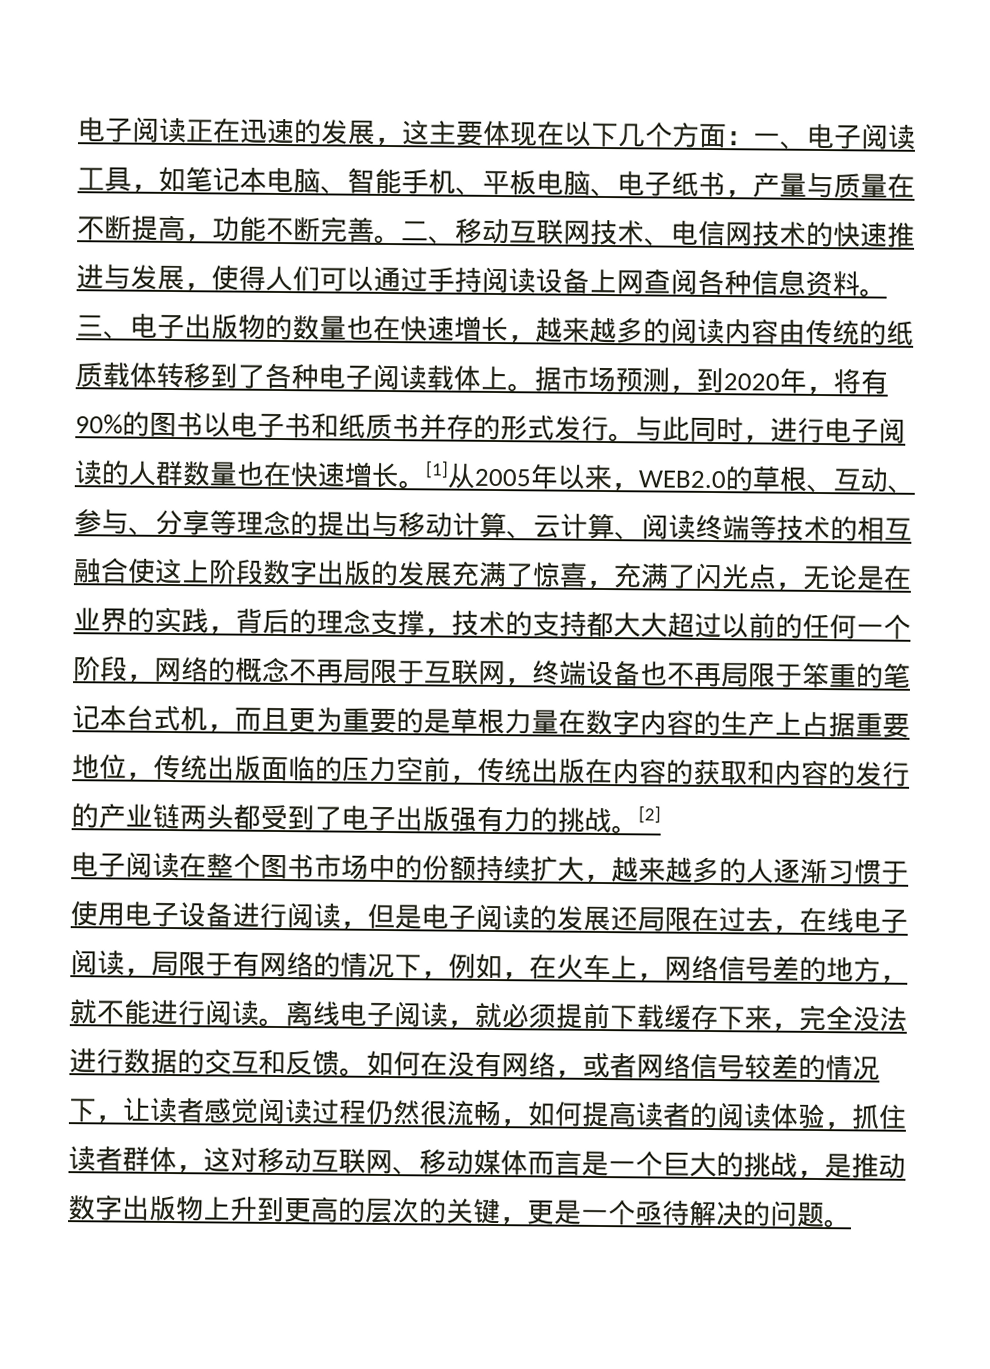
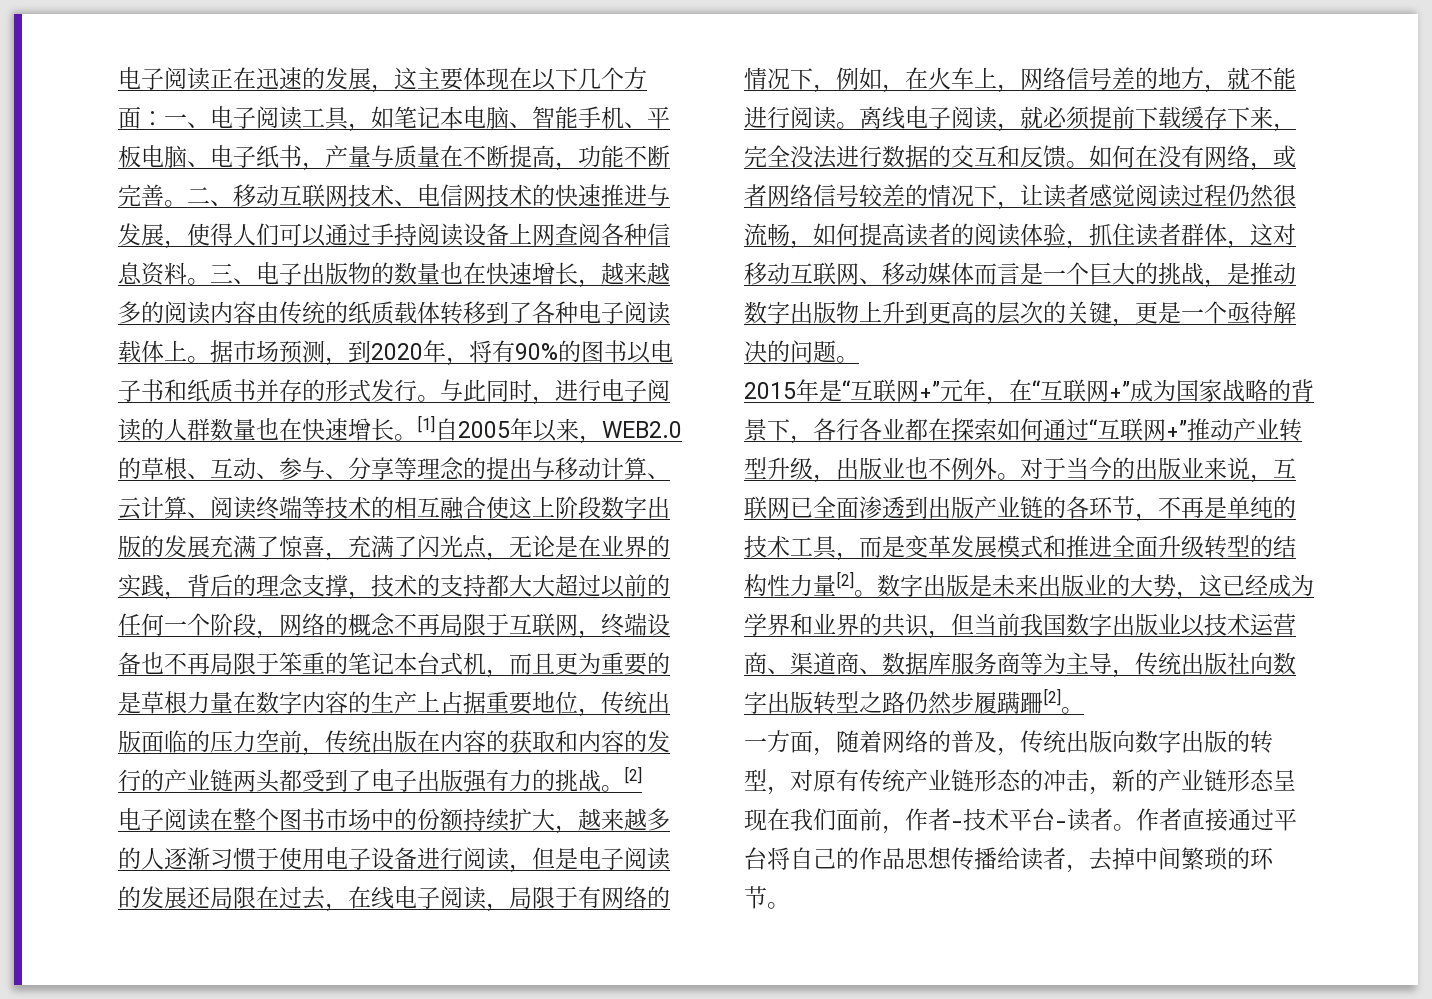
[447,463,476,489] 从 -> [435,418,458,441] 自
(852, 1224) none -> [744,379,1314,405] [744,418,1302,444] [744,457,1296,483] [744,496,1296,522] [744,535,1296,561] [744,571,854,597] [854,574,1314,600] [744,613,1296,639] [744,652,1296,678] [744,688,1061,715] [1061,707,1084,714] [744,730,1273,756] [744,769,1296,795] [744,808,1297,834] [744,847,1274,873] [744,886,790,909] // 2015年是“互联网+”元年，在“互联网+”成为国家战略的背景下，各行各业都在探索如何通过“互联网+”推动产业转型升级，出版业也不例外。对于当今的出版业来说，互联网已全面渗透到出版产业链的各环节，不再是单纯的技术工具，而是变革发展模式和推进全面升级转型的结构性力量[2]。数字出版是未来出版业的大势，这已经成为学界和业界的共识，但当前我国数字出版业以技术运营商、渠道商、数据库服务商等为主导，传统出版社向数字出版转型之路仍然步履蹒跚[2]。 // 一方面，随着网络的普及，传统出版向数字出版的转型，对原有传统产业链形态的冲击，新的产业链形态呈现在我们面前，作者-技术平台-读者。作者直接通过平台将自己的作品思想传播给读者，去掉中间繁琐的环节。

